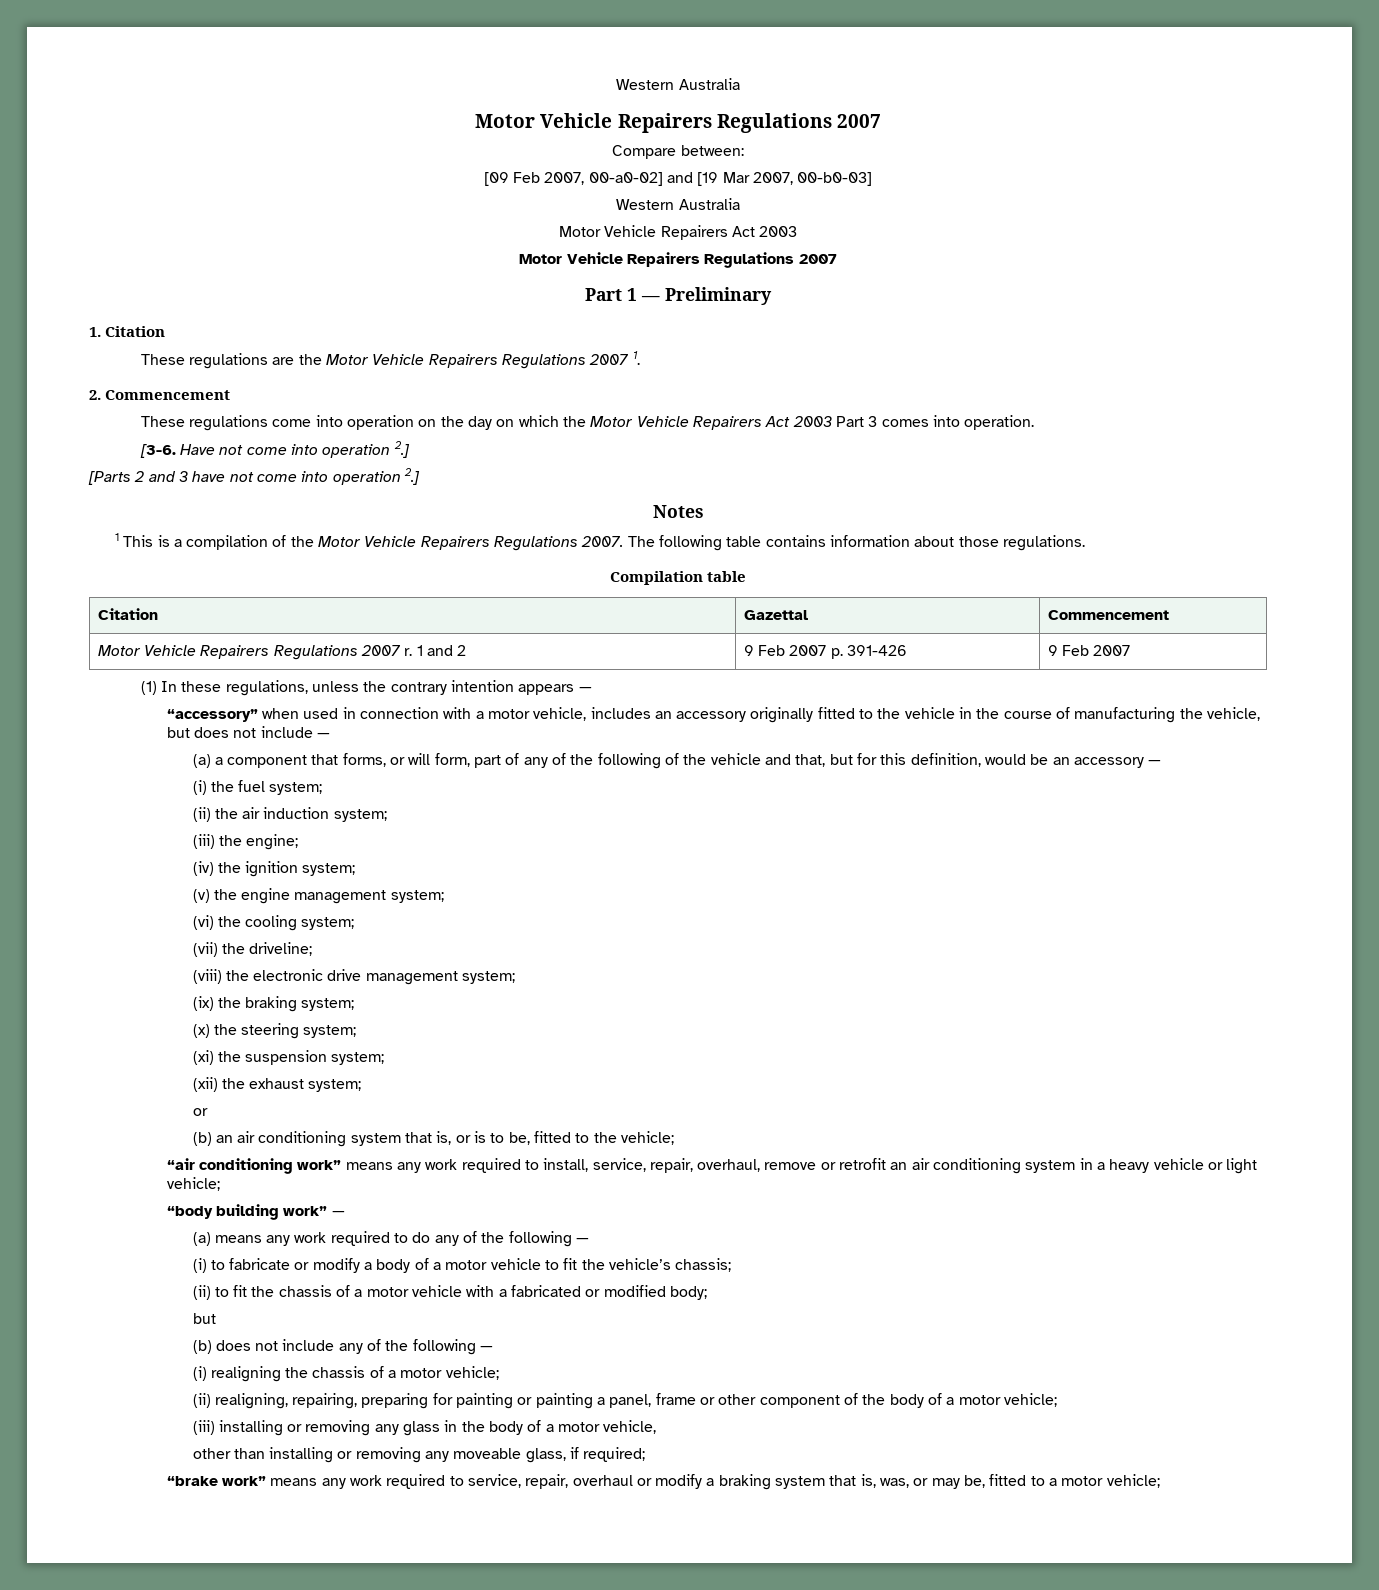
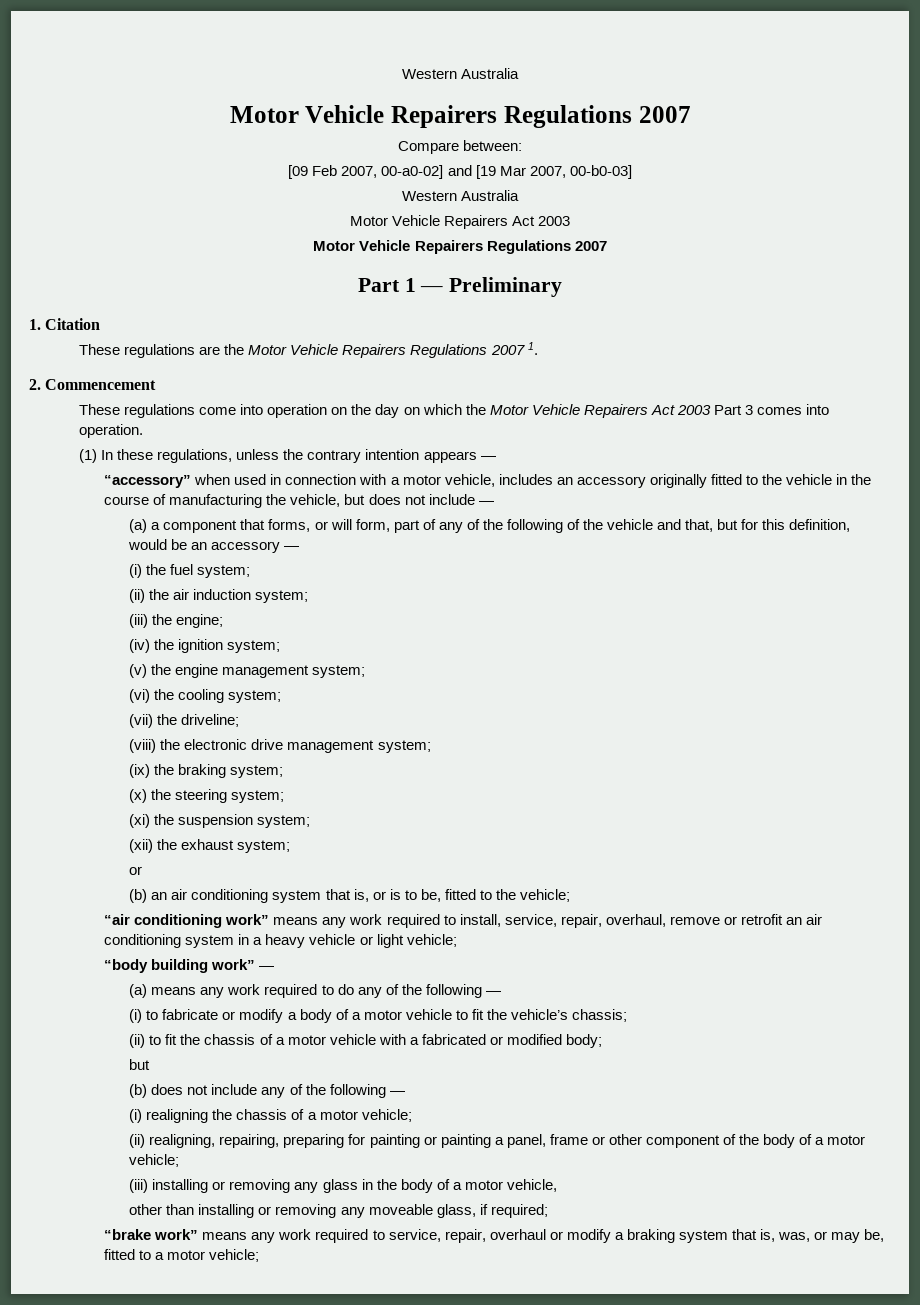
[139,441,410,458] [88,468,420,485] [652,505,704,518] [114,533,1085,551] [609,571,747,585] [97,608,158,620] [743,610,808,620] [1047,610,1169,620] [97,645,467,660] [743,645,907,659] [1047,645,1131,656] // [3-6. Have not come into operation 2.] // [Parts 2 and 3 have not come into operation 2.] // Notes // 1 This is a compilation of the Motor Vehicle Repairers Regulations 2007. The following table contains information about those regulations. // Compilation table // Citation | Gazettal | Commencement // Motor Vehicle Repairers Regulations 2007 r. 1 and 2 | 9 Feb 2007 p. 391-426 | 9 Feb 2007 -> (144, 431) none

